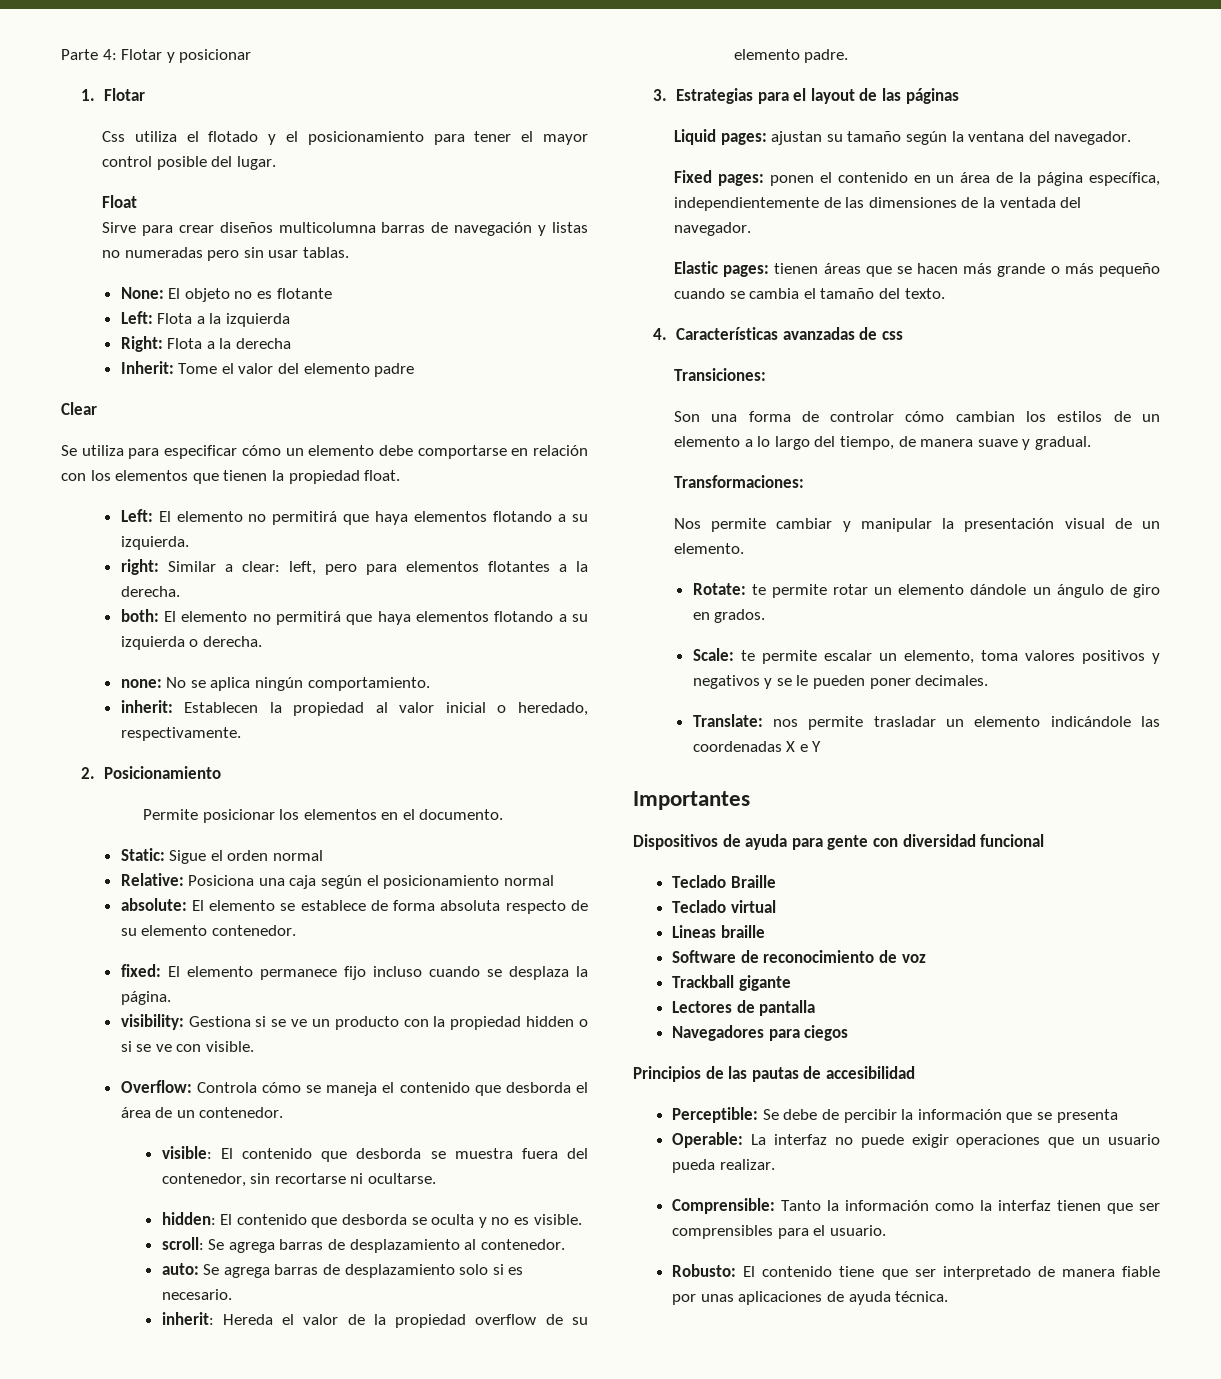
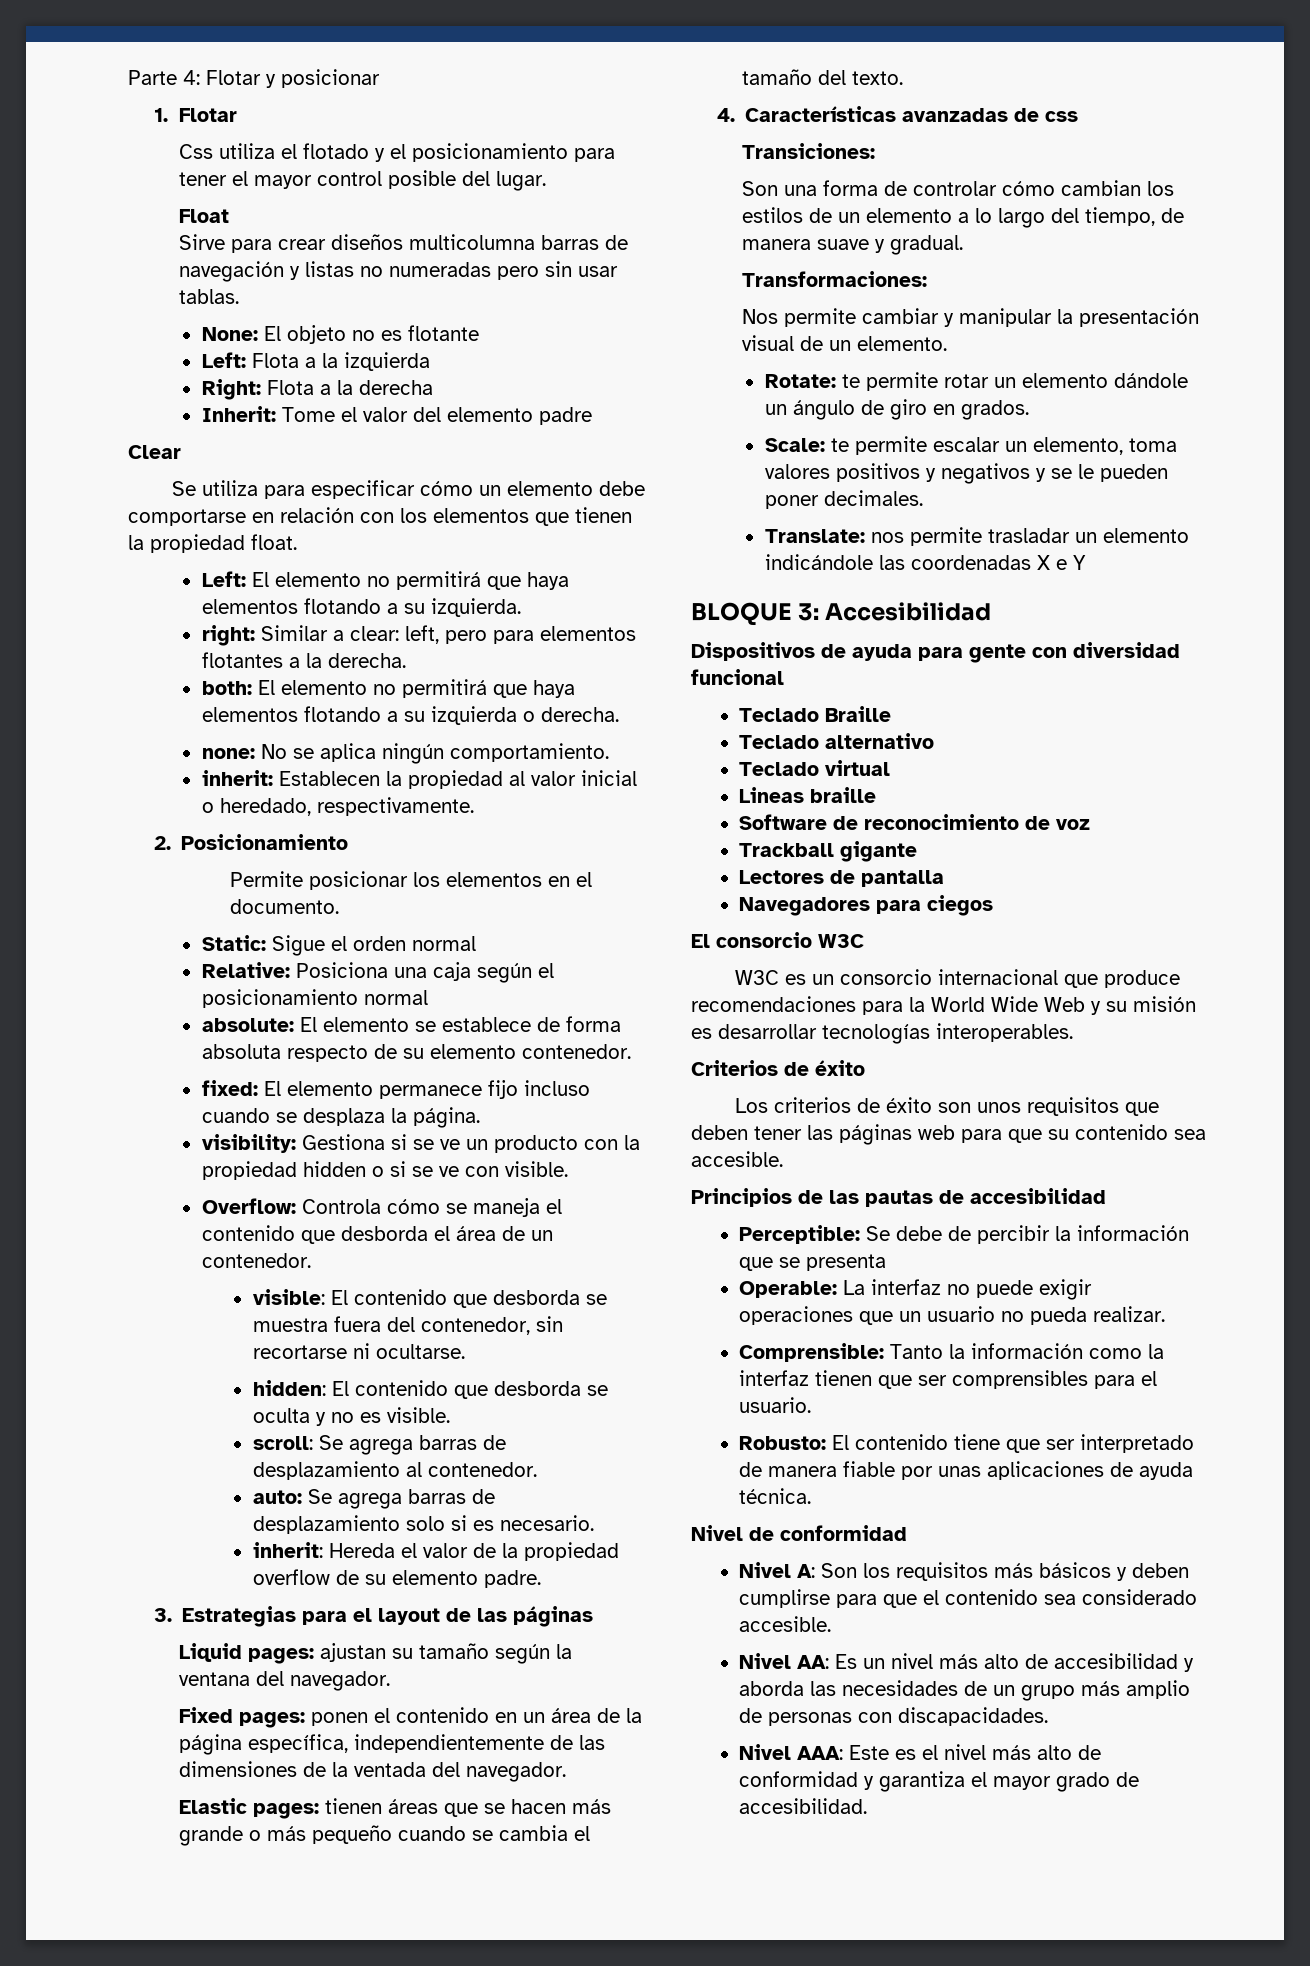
[633,791,750,810] Importantes -> [691,602,992,626] BLOQUE 3: Accesibilidad
(776, 881) none -> [739,733,935,749] // Teclado alternativo
(849, 1033) none -> [691,932,864,948] [735,969,1181,988] [691,996,1196,1015] [691,1023,1073,1044] [691,1060,865,1076] [735,1097,1160,1116] [691,1124,1206,1145] [691,1151,783,1167] // El consorcio W3C // W3C es un consorcio internacional que produce recomendaciones para la World Wide Web y su misión es desarrollar tecnologías interoperables. // Criterios de éxito // Los criterios de éxito son unos requisitos que deben tener las páginas web para que su contenido sea accesible.
(1160, 1139) none -> [1001,1311,1025,1322] no
(949, 1296) none -> [691,1525,907,1541] [739,1562,1190,1581] [739,1589,1198,1608] [739,1616,832,1632] [739,1653,1195,1672] [739,1680,1191,1701] [739,1707,1049,1726] [739,1744,1102,1760] [739,1771,1140,1792] [739,1798,868,1814] // Nivel de conformidad // Nivel A: Son los requisitos más básicos y deben cumplirse para que el contenido sea considerado accesible. // Nivel AA: Es un nivel más alto de accesibilidad y aborda las necesidades de un grupo más amplio de personas con discapacidades. // Nivel AAA: Este es el nivel más alto de conformidad y garantiza el mayor grado de accesibilidad.

